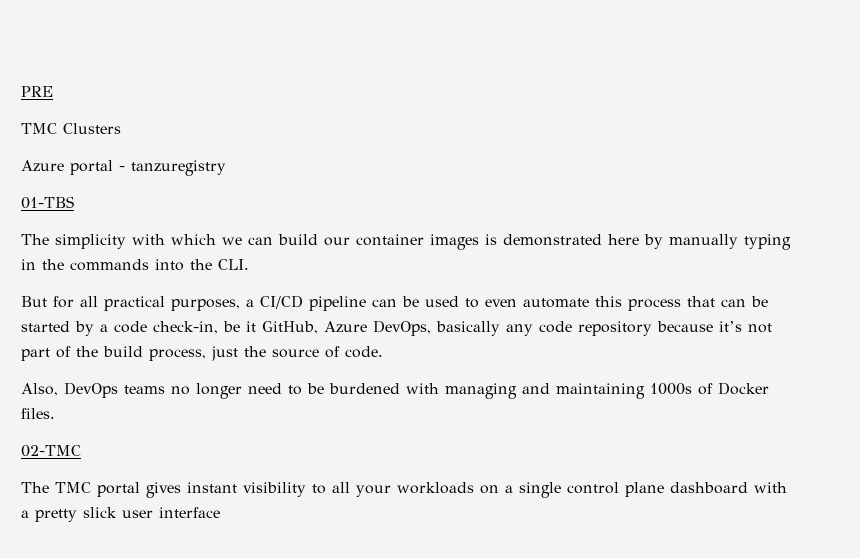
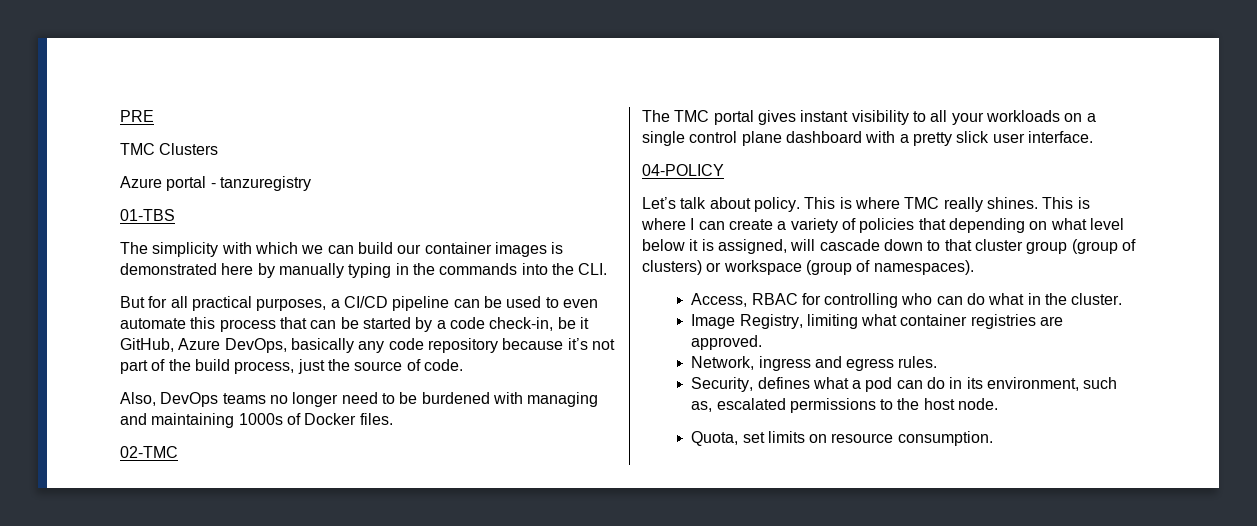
[159,507,220,518] interface -> [1027,131,1093,143] [642,164,724,176] [642,197,1090,212] [641,218,1124,233] [642,239,1136,254] [642,260,974,275] [691,293,1123,308] [691,314,1064,329] [691,335,763,350] [691,356,938,371] [691,377,1118,392] [691,398,999,413] [691,431,993,446] interface. // 04-POLICY // Let’s talk about policy. This is where TMC really shines. This is where I can create a variety of policies that depending on what level below it is assigned, will cascade down to that cluster group (group of clusters) or workspace (group of namespaces). // Access, RBAC for controlling who can do what in the cluster. // Image Registry, limiting what container registries are approved. // Network, ingress and egress rules. // Security, defines what a pod can do in its environment, such as, escalated permissions to the host node. // Quota, set limits on resource consumption.

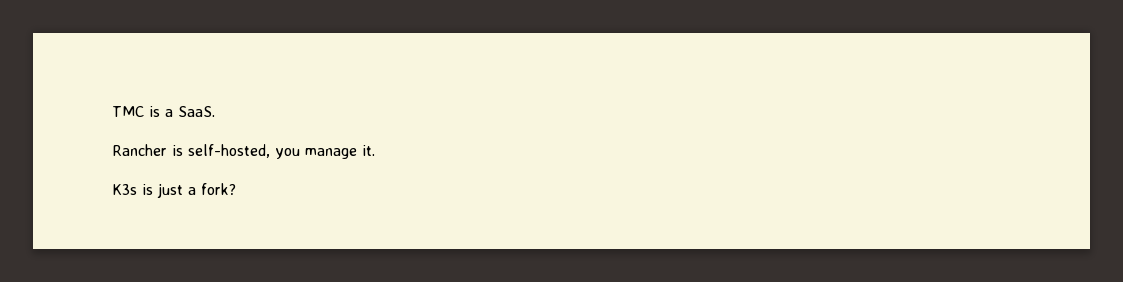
[120,110,154,122] [120,143,219,155] [120,176,311,191] [120,209,175,221] [120,242,564,257] [120,263,608,278] [120,296,598,311] [120,317,589,332] [120,338,615,353] [120,359,463,374] [120,392,599,407] [120,413,393,428] [120,446,178,458] [642,110,1096,125] [642,131,1093,146] [642,164,724,176] [642,197,1090,212] [641,218,1124,233] [642,239,1136,254] [642,260,974,275] [691,293,1123,308] [691,314,1064,329] [691,335,763,350] [691,356,938,371] [691,377,1118,392] [691,398,999,413] [691,431,993,446] PRE // TMC Clusters // Azure portal - tanzuregistry // 01-TBS // The simplicity with which we can build our container images is demonstrated here by manually typing in the commands into the CLI. // But for all practical purposes, a CI/CD pipeline can be used to even automate this process that can be started by a code check-in, be it GitHub, Azure DevOps, basically any code repository because it’s not part of the build process, just the source of code. // Also, DevOps teams no longer need to be burdened with managing and maintaining 1000s of Docker files. // 02-TMC // The TMC portal gives instant visibility to all your workloads on a single control plane dashboard with a pretty slick user interface. // 04-POLICY // Let’s talk about policy. This is where TMC really shines. This is where I can create a variety of policies that depending on what level below it is assigned, will cascade down to that cluster group (group of clusters) or workspace (group of namespaces). // Access, RBAC for controlling who can do what in the cluster. // Image Registry, limiting what container registries are approved. // Network, ingress and egress rules. // Security, defines what a pod can do in its environment, such as, escalated permissions to the host node. // Quota, set limits on resource consumption. -> [112,106,215,117] [112,144,375,159] [112,183,236,198] TMC is a SaaS. // Rancher is self-hosted, you manage it. // K3s is just a fork?

